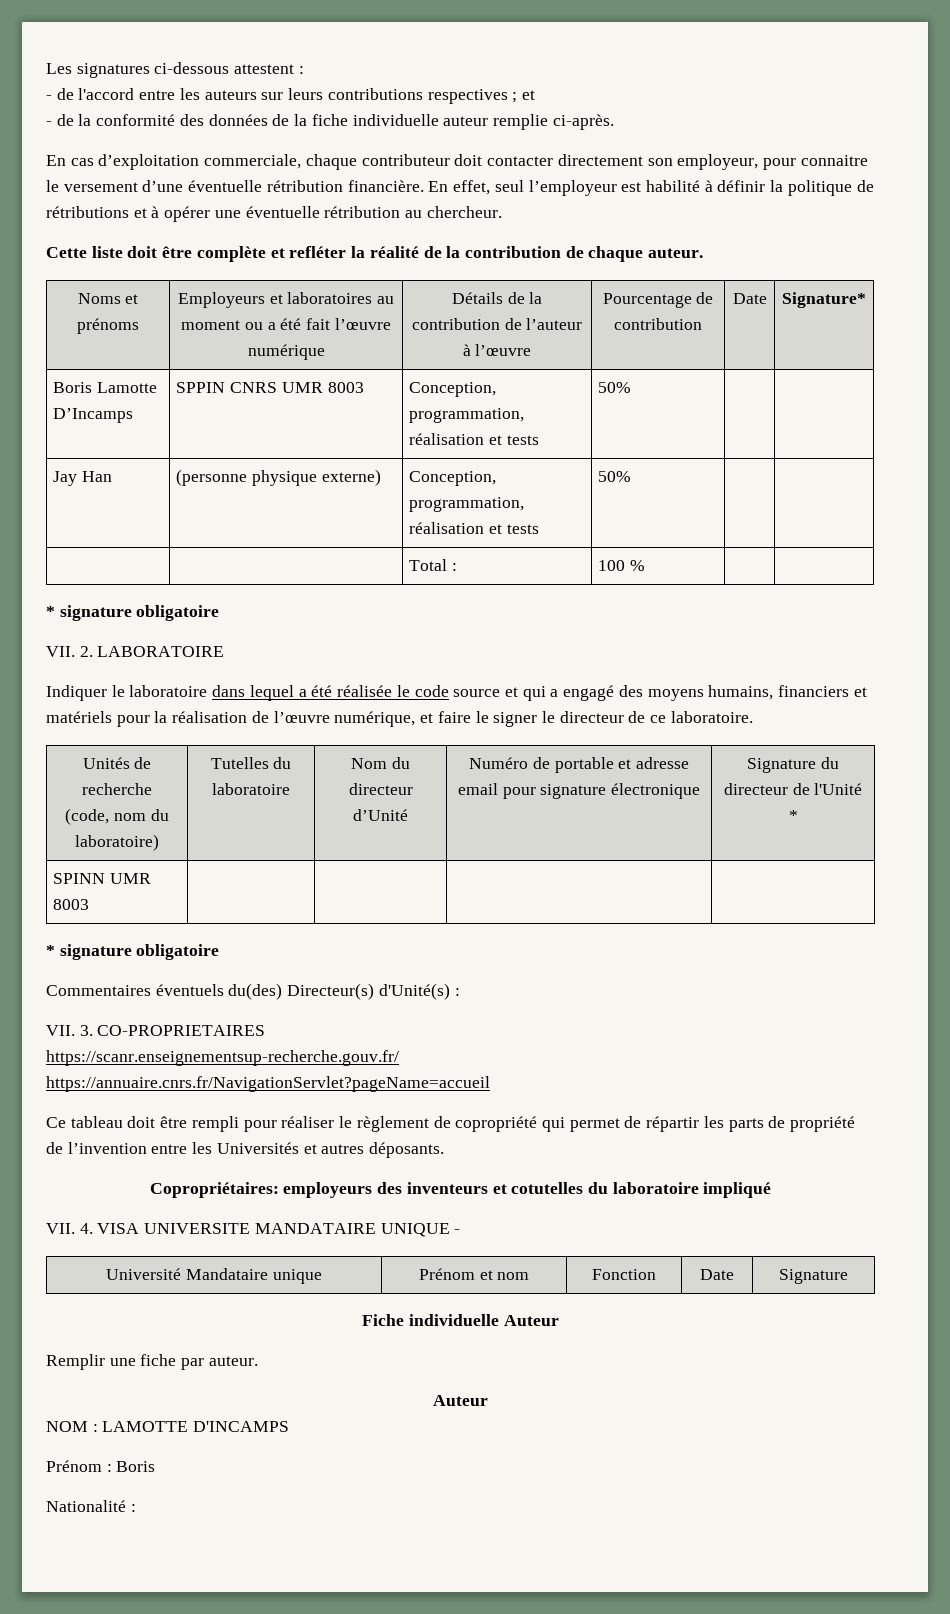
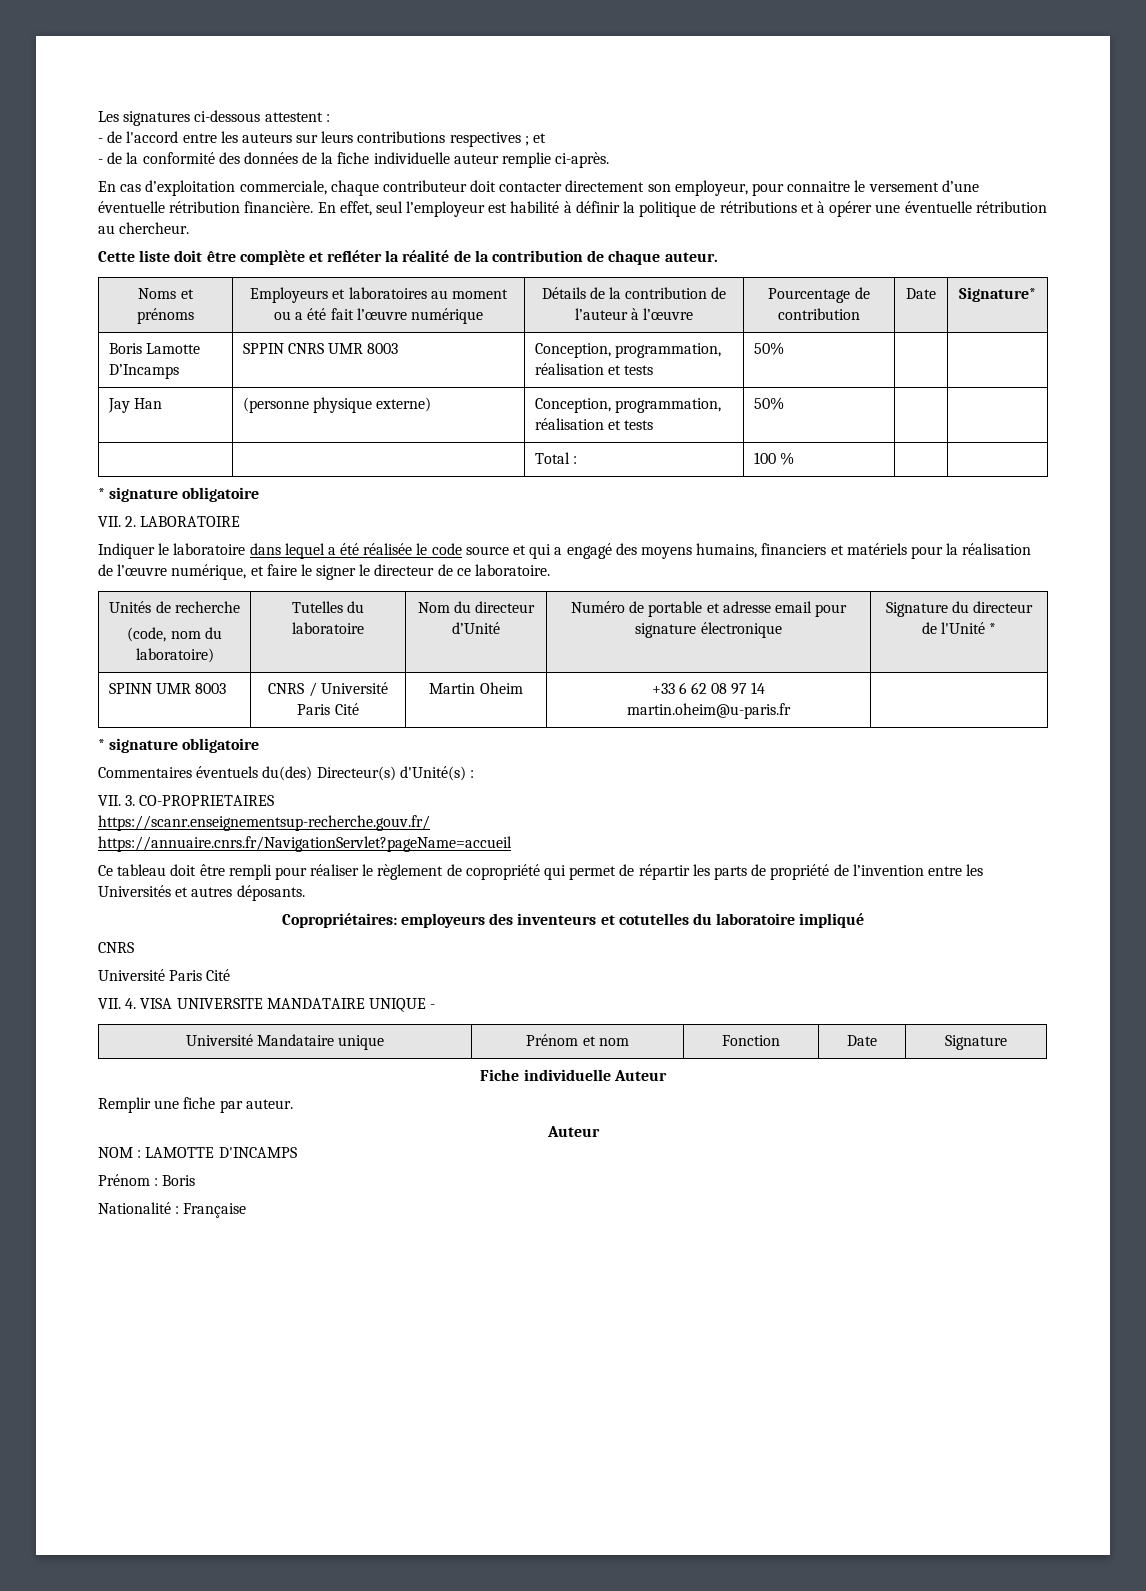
(90, 904) | | -> [268,682,388,697] [297,703,359,715] [429,682,523,694] [651,682,766,695] [627,703,791,719] CNRS / Université Paris Cité | Martin Oheim | +33 6 62 08 97 14 // martin.oheim@u-paris.fr
(772, 1190) none -> [98,942,134,953] [98,969,231,981] // CNRS // Université Paris Cité
(136, 1508) none -> [183,1203,247,1218] Française

